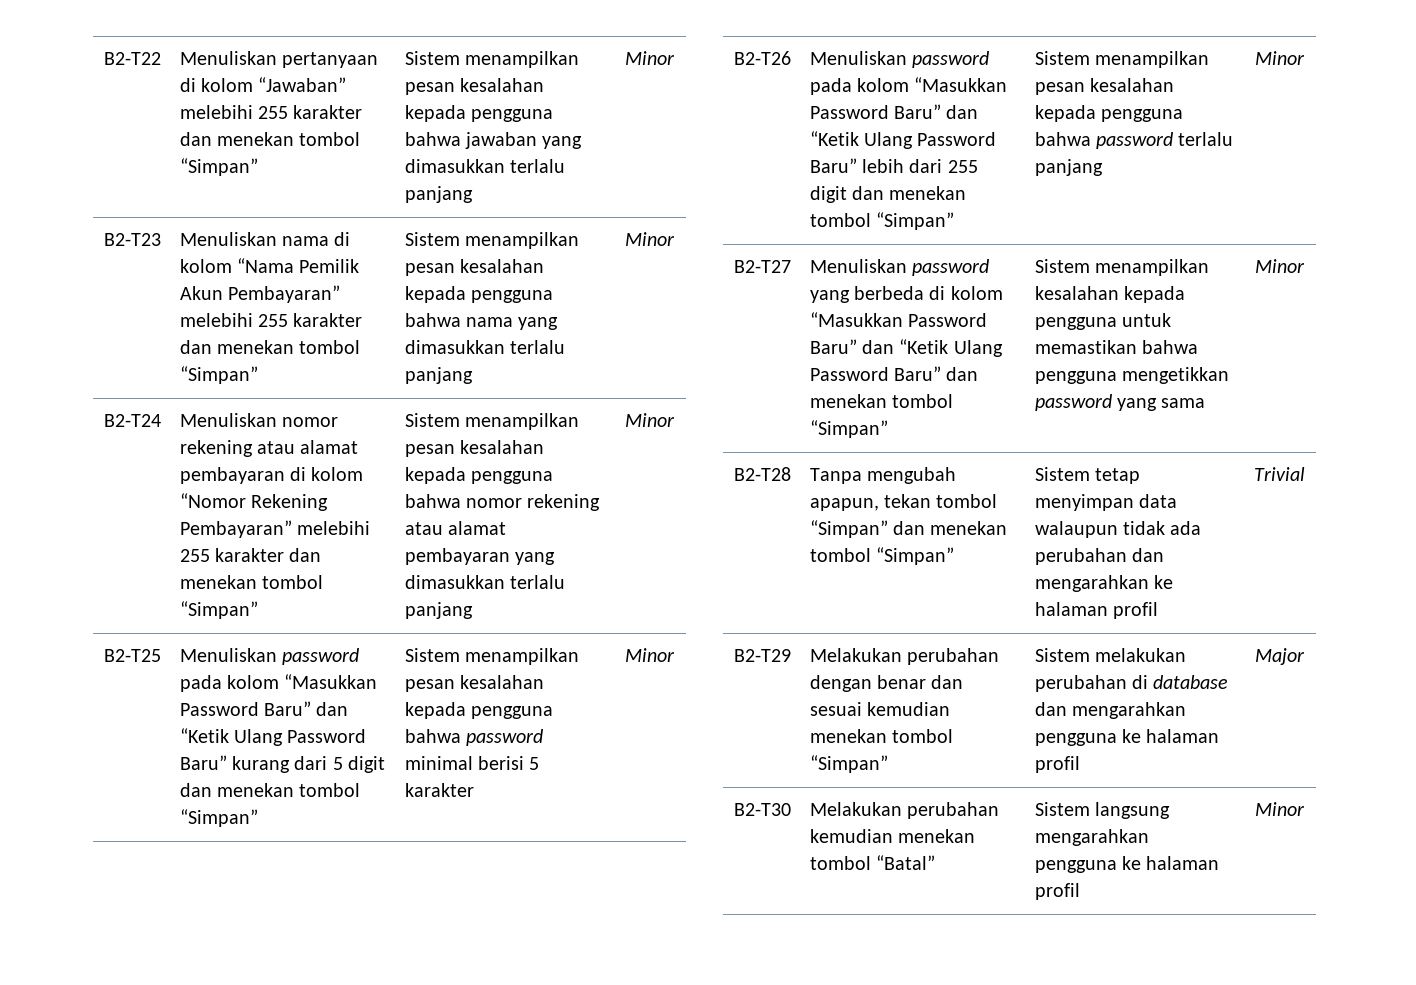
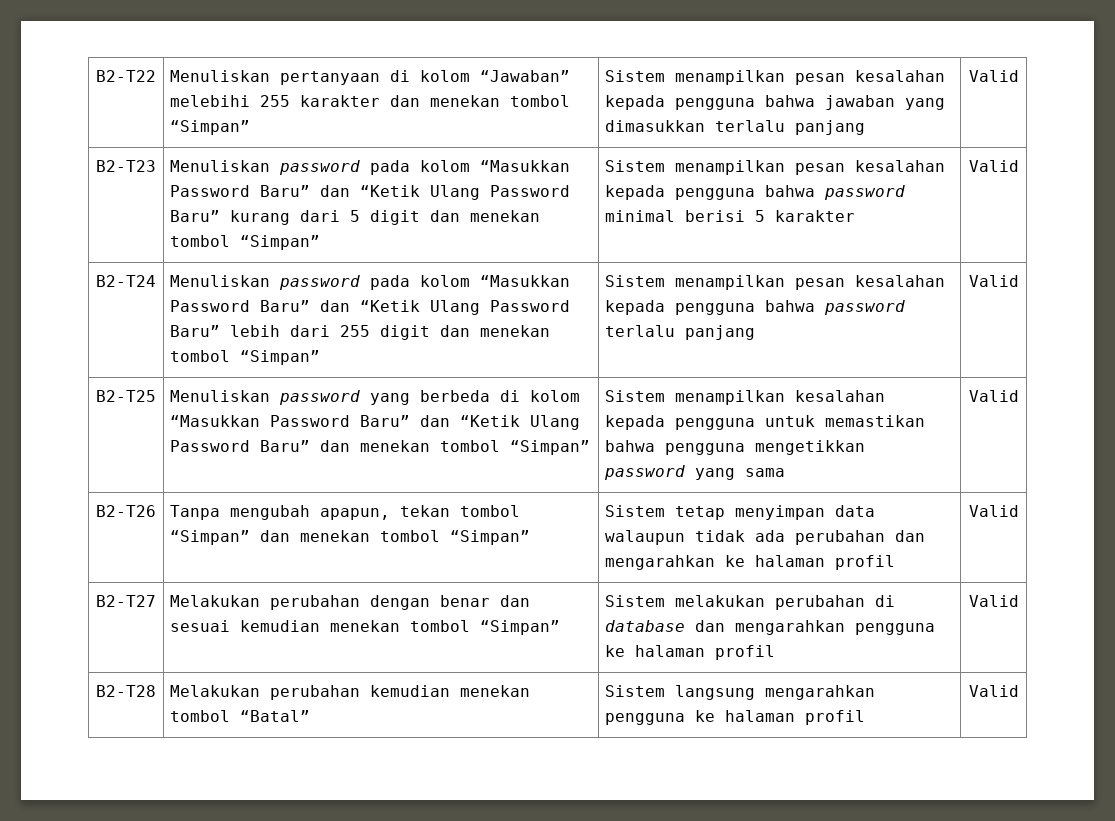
[625,51,675,65] Minor -> [968,70,1019,82] Valid
[179,232,351,246] [179,258,360,273] [179,285,340,303] [179,313,363,327] [179,340,361,354] [179,366,258,384] [404,232,579,249] [404,259,544,276] [404,286,553,303] [404,313,559,330] [404,340,565,354] [404,367,473,384] [625,232,675,246] [103,414,161,427] [179,413,338,427] [179,440,359,457] [179,467,364,484] [179,493,328,511] [179,520,370,538] [179,548,322,562] [179,575,323,589] [179,601,258,619] [404,413,579,430] [404,440,544,457] [404,467,553,484] [404,494,601,511] [404,521,506,535] [404,548,555,565] [404,575,565,589] [404,602,473,619] [625,413,675,427] [103,649,161,662] | Menuliskan nama di kolom “Nama Pemilik Akun Pembayaran” melebihi 255 karakter dan menekan tombol “Simpan” | Sistem menampilkan pesan kesalahan kepada pengguna bahwa nama yang dimasukkan terlalu panjang | Minor // B2-T24 | Menuliskan nomor rekening atau alamat pembayaran di kolom “Nomor Rekening Pembayaran” melebihi 255 karakter dan menekan tombol “Simpan” | Sistem menampilkan pesan kesalahan kepada pengguna bahwa nomor rekening atau alamat pembayaran yang dimasukkan terlalu panjang | Minor // B2-T25 -> (156, 166) none
[625,648,675,662] [733,51,791,65] Minor // B2-T26 -> [968,160,1019,172] [96,275,156,287] Valid // B2-T24
[1255,51,1305,65] [733,260,791,273] Minor // B2-T27 -> [968,275,1019,287] [96,390,156,402] Valid // B2-T25
[1255,259,1305,273] [733,467,791,481] Minor // B2-T28 -> [968,390,1019,402] [96,505,156,517] Valid // B2-T26
[1254,467,1305,481] [733,649,791,662] Trivial // B2-T29 -> [968,505,1019,517] [96,595,156,607] Valid // B2-T27
[1255,648,1305,665] [733,803,791,816] Major // B2-T30 -> [968,595,1019,607] [96,685,156,697] Valid // B2-T28
[1255,802,1305,816] Minor -> [968,685,1019,697] Valid

